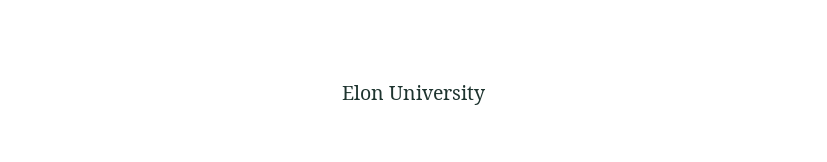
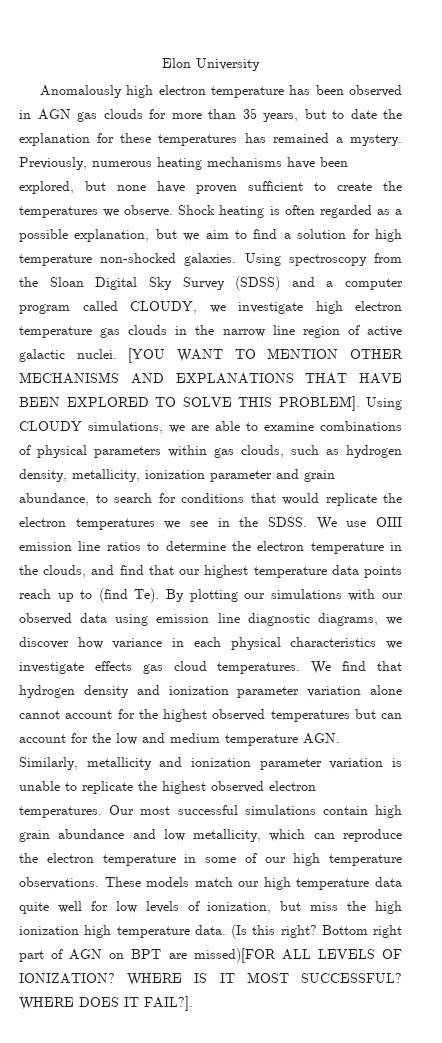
(487, 95) none -> [40,85,402,98] [19,108,402,122] [19,133,402,146] [19,157,348,170] [19,181,402,194] [19,205,402,218] [19,229,402,242] [19,253,402,266] [19,276,403,291] [19,301,402,314] [19,325,402,338] [19,348,403,363] [19,372,402,384] [19,396,402,411] [19,421,402,434] [19,445,402,458] [19,469,335,482] [19,493,402,506] [19,517,403,530] [19,541,402,554] [19,565,403,578] [19,588,403,603] [19,613,402,626] [19,637,403,650] [19,661,402,674] [19,685,402,698] [19,709,402,722] [19,733,340,746] [19,757,402,770] [19,781,316,794] [19,805,402,818] [19,829,402,842] [19,853,402,866] [19,877,402,890] [19,901,402,914] [19,924,402,939] [19,948,402,963] [19,972,402,986] [19,996,193,1011] // Anomalously high electron temperature has been observed in AGN gas clouds for more than 35 years, but to date the explanation for these temperatures has remained a mystery. Previously, numerous heating mechanisms have been explored, but none have proven sufficient to create the temperatures we observe. Shock heating is often regarded as a possible explanation, but we aim to find a solution for high temperature non-shocked galaxies. Using spectroscopy from the Sloan Digital Sky Survey (SDSS) and a computer program called CLOUDY, we investigate high electron temperature gas clouds in the narrow line region of active galactic nuclei. [YOU WANT TO MENTION OTHER MECHANISMS AND EXPLANATIONS THAT HAVE BEEN EXPLORED TO SOLVE THIS PROBLEM]. Using CLOUDY simulations, we are able to examine combinations of physical parameters within gas clouds, such as hydrogen density, metallicity, ionization parameter and grain abundance, to search for conditions that would replicate the electron temperatures we see in the SDSS. We use OIII emission line ratios to determine the electron temperature in the clouds, and find that our highest temperature data points reach up to (find Te). By plotting our simulations with our observed data using emission line diagnostic diagrams, we discover how variance in each physical characteristics we investigate effects gas cloud temperatures. We find that hydrogen density and ionization parameter variation alone cannot account for the highest observed temperatures but can account for the low and medium temperature AGN. Similarly, metallicity and ionization parameter variation is unable to replicate the highest observed electron temperatures. Our most successful simulations contain high grain abundance and low metallicity, which can reproduce the electron temperature in some of our high temperature observations. These models match our high temperature data quite well for low levels of ionization, but miss the high ionization high temperature data. (Is this right? Bottom right part of AGN on BPT are missed)[FOR ALL LEVELS OF IONIZATION? WHERE IS IT MOST SUCCESSFUL? WHERE DOES IT FAIL?].

